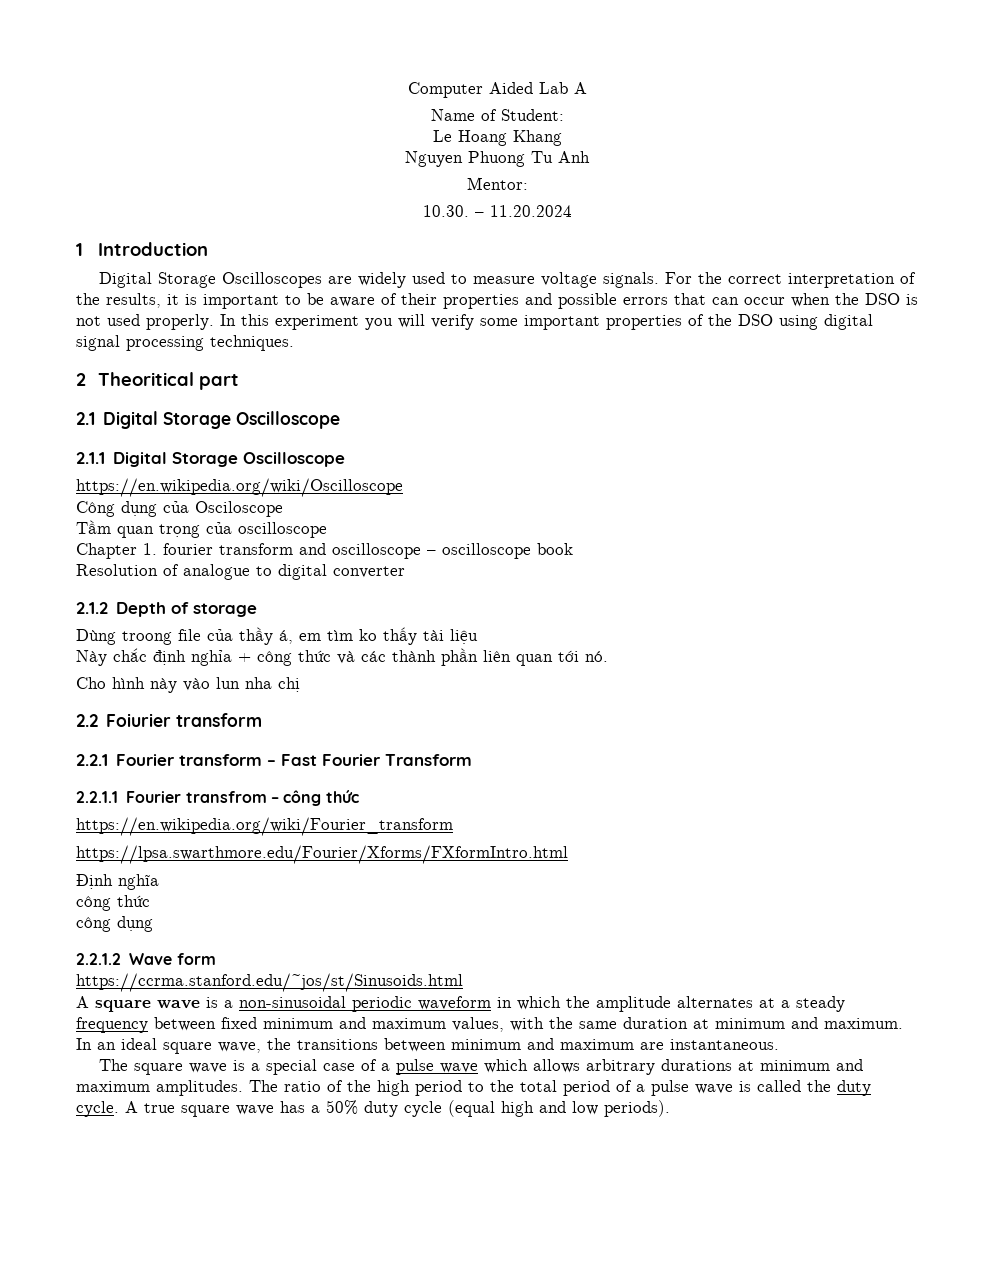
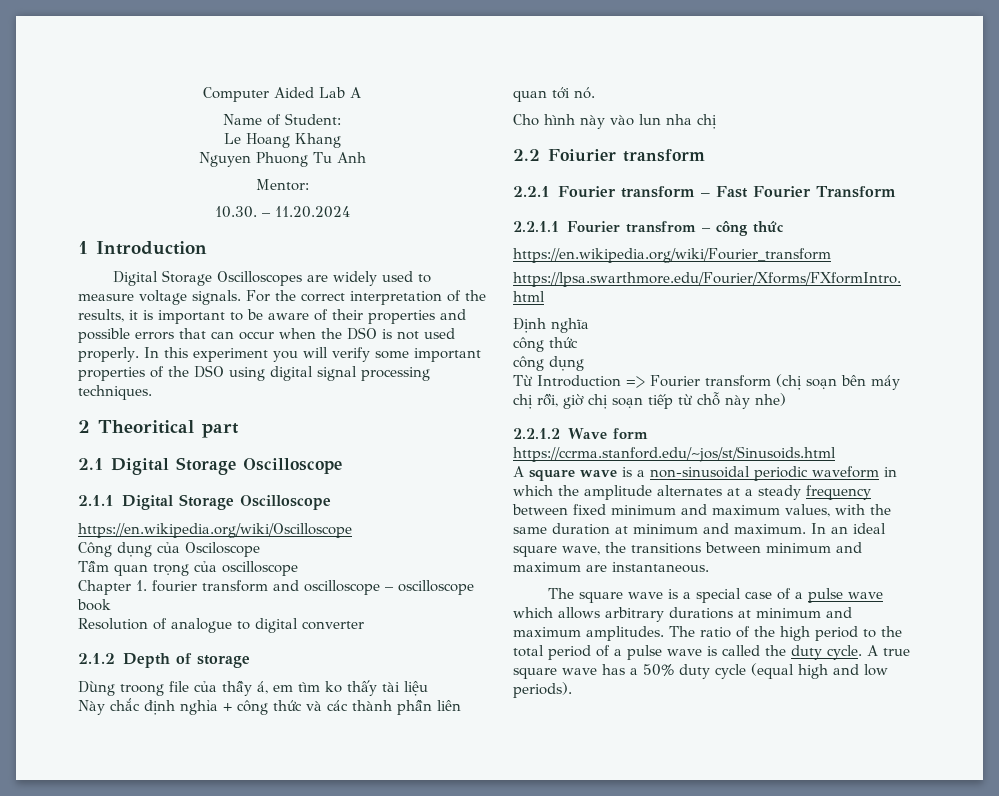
(153, 924) none -> [513,374,900,390] [513,392,786,409] // Từ Introduction => Fourier transform (chị soạn bên máy chị rồi, giờ chị soạn tiếp từ chỗ này nhe)

